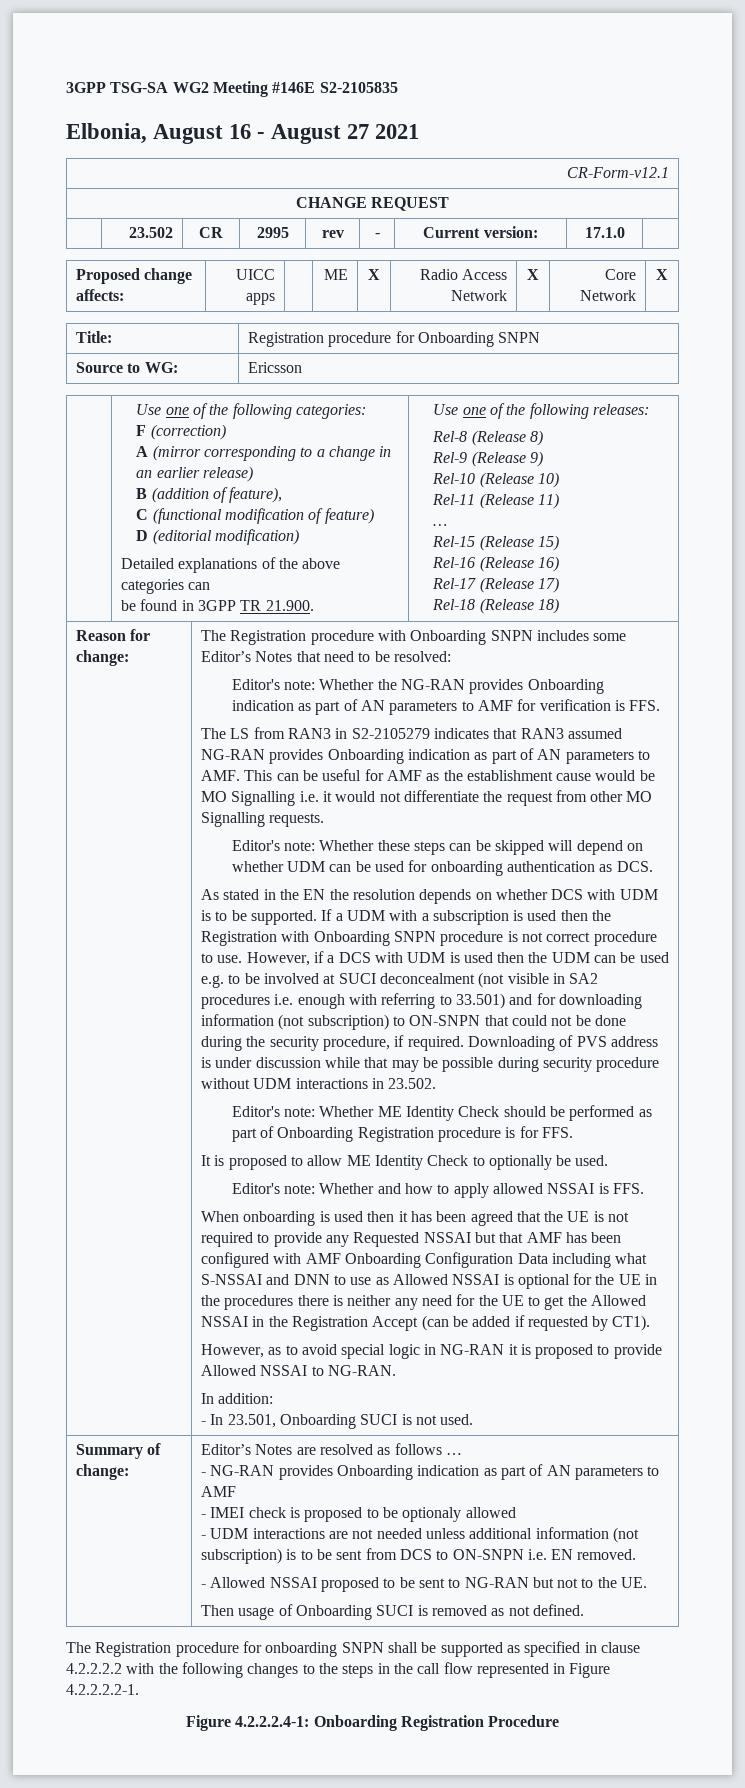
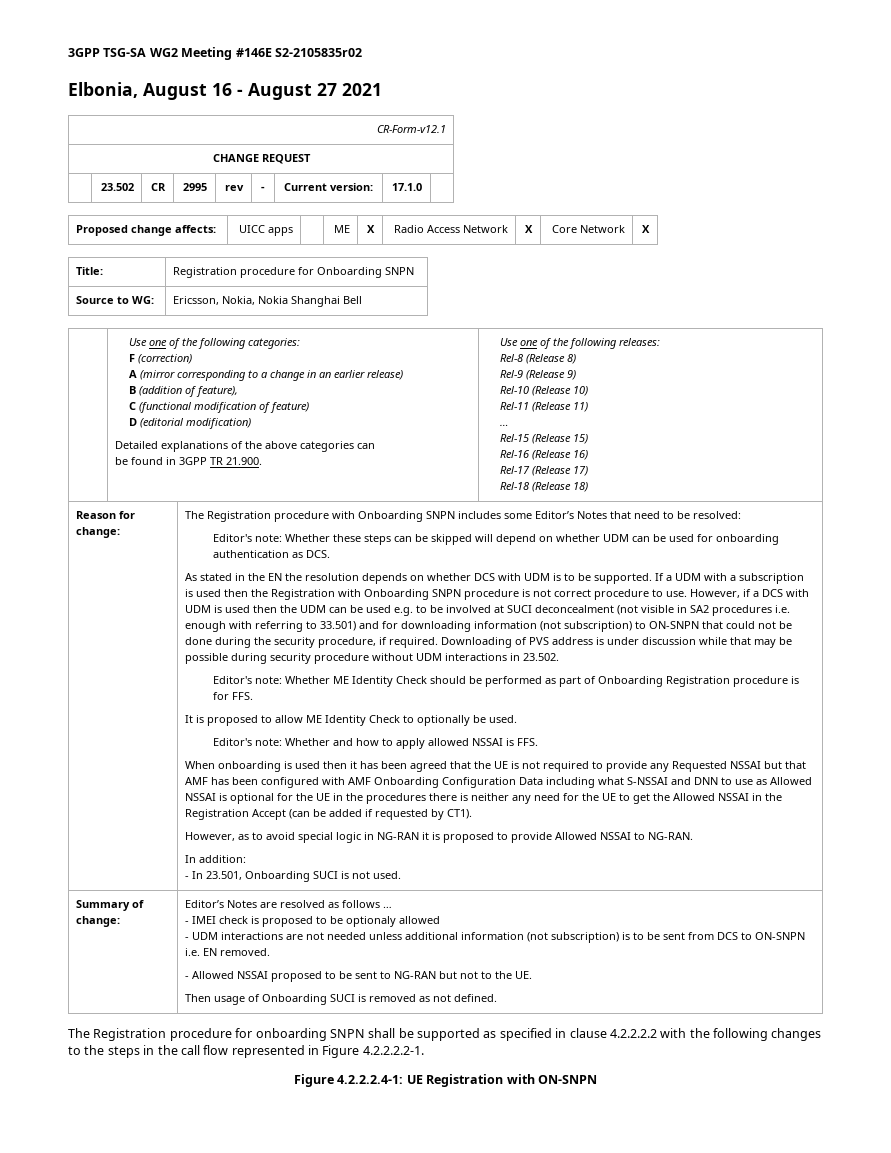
[319,82,398,93] S2-2105835 -> [274,48,362,57] S2-2105835r02
[247,362,302,373] Ericsson -> [173,296,363,307] Ericsson, Nokia, Nokia Shanghai Bell
[231,679,604,694] [231,699,661,715] [200,727,622,739] [200,748,650,764] [200,769,655,781] [200,790,653,806] [200,812,325,827] // Editor's note: Whether the NG-RAN provides Onboarding indication as part of AN parameters to AMF for verification is FFS. // The LS from RAN3 in S2-2105279 indicates that RAN3 assumed NG-RAN provides Onboarding indication as part of AN parameters to AMF. This can be useful for AMF as the establishment cause would be MO Signalling i.e. it would not differentiate the request from other MO Signalling requests. -> (742, 515) none
[200,1464,660,1480] [200,1486,236,1497] // - NG-RAN provides Onboarding indication as part of AN parameters to AMF -> (393, 907) none
[313,1715,560,1731] Onboarding Registration Procedure -> [406,1074,597,1087] UE Registration with ON-SNPN

